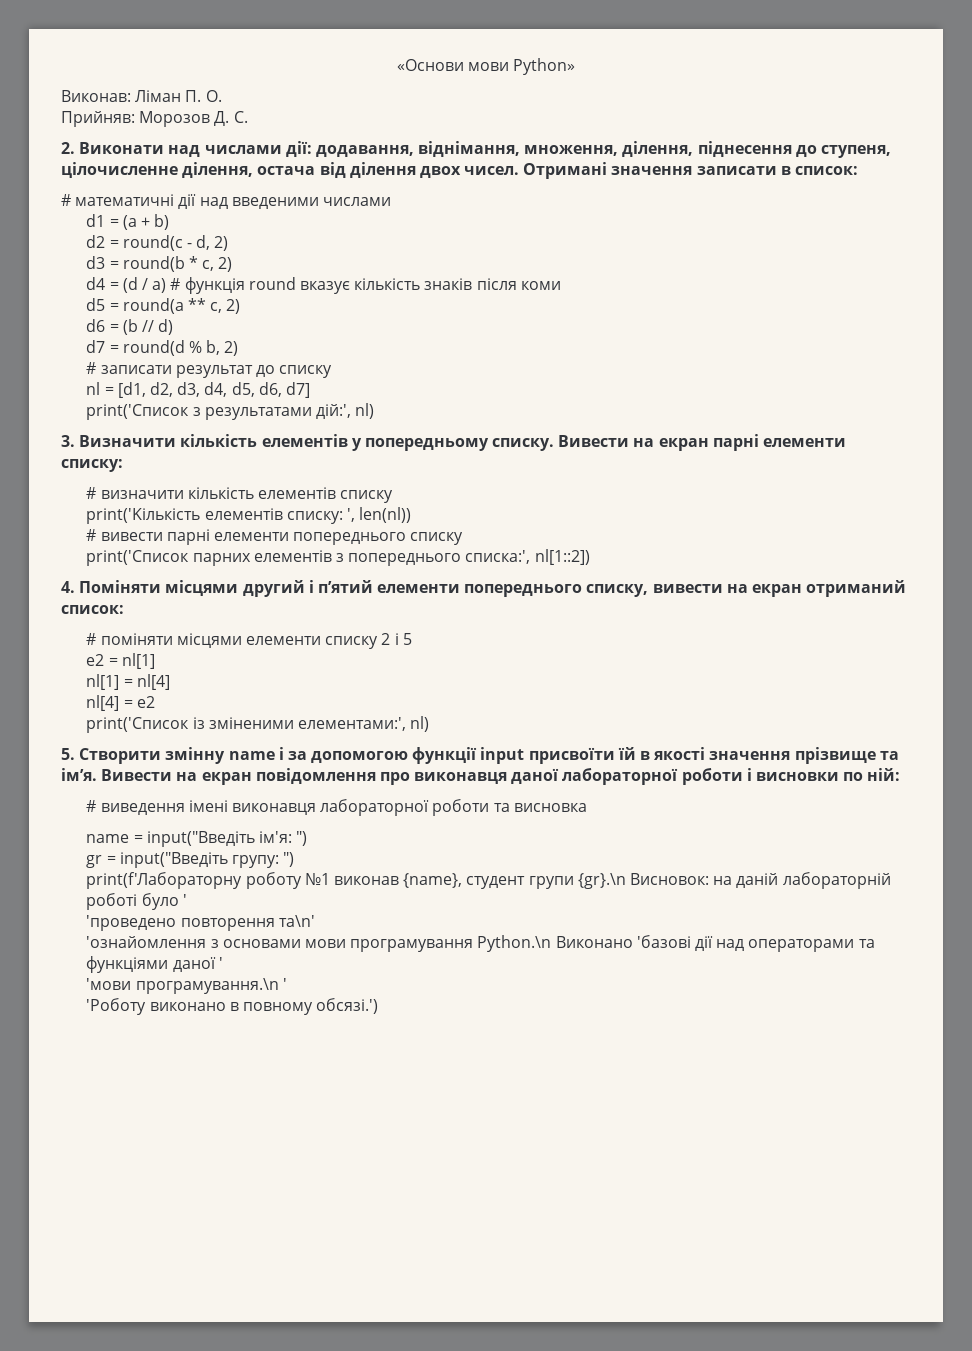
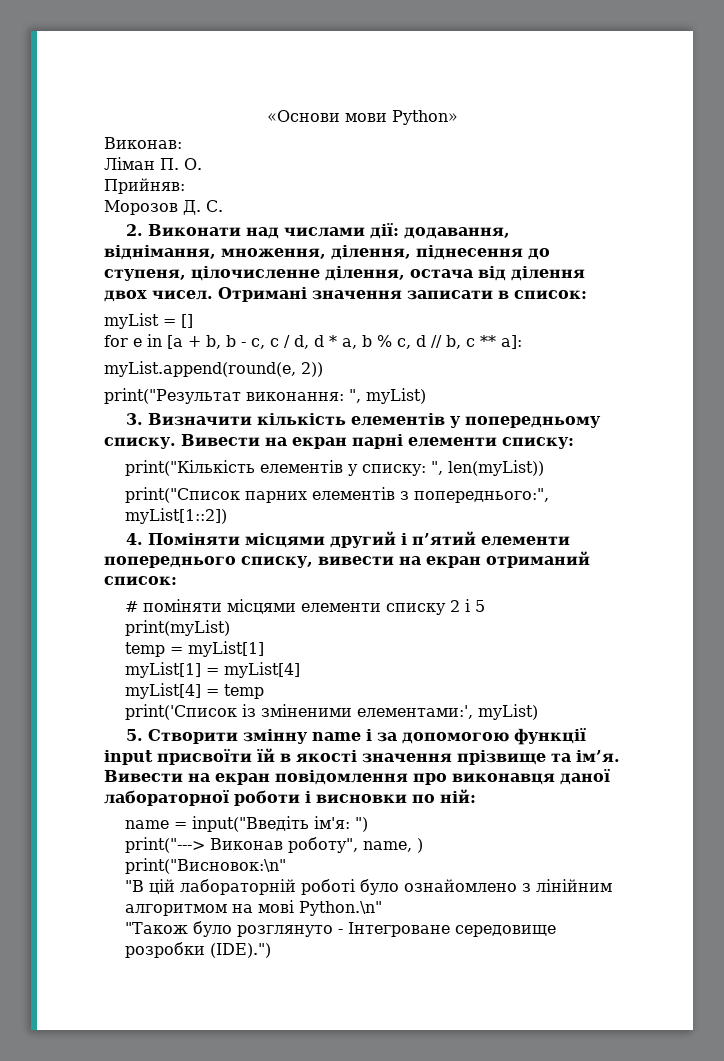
(131, 96) none -> (182, 143) //
(135, 119) none -> (185, 186) //
[61,194,391,209] [86,214,170,230] [86,235,229,251] [86,256,233,272] [86,277,561,294] [86,298,241,314] [86,319,174,335] [86,340,239,356] [86,362,333,378] [86,382,310,398] [86,403,375,420] # математичні дії над введеними числами // d1 = (a + b) // d2 = round(c - d, 2) // d3 = round(b * c, 2) // d4 = (d / a) # функція round вказує кількість знаків після коми // d5 = round(a ** c, 2) // d6 = (b // d) // d7 = round(d % b, 2) // # записати результат до списку // nl = [d1, d2, d3, d4, d5, d6, d7] // print('Список з результатами дій:', nl) -> [104,313,193,329] [104,334,522,349] [104,361,323,377] [104,388,426,404] myList = [] // for e in [a + b, b - c, c / d, d * a, b % c, d // b, c ** a]: // myList.append(round(e, 2)) // print("Результат виконання: ", myList)
[86,487,394,503] [86,507,412,524] [86,529,464,545] [86,549,590,566] # визначити кількість елементів списку // print('Kількість елементів списку: ', len(nl)) // # вивести парні елементи попереднього списку // print('Список парних елементів з попереднього списка:', nl[1::2]) -> [124,460,544,476] [124,487,549,503] [124,508,227,524] print("Кількість елементів у списку: ", len(myList)) // print("Список парних елементів з попереднього:", myList[1::2])
[86,653,155,669] [86,674,170,690] [86,695,155,711] e2 = nl[1] // nl[1] = nl[4] // nl[4] = e2 -> [124,620,230,636] [124,641,264,657] [124,662,300,678] [124,683,264,699] print(myList) // temp = myList[1] // myList[1] = myList[4] // myList[4] = temp
[410,716,430,732] nl) -> [477,704,538,720] myList)
[86,799,587,816] // # виведення імені виконавця лабораторної роботи та висновка -> (476, 796) none
[86,852,295,868] [86,872,891,889] [86,893,187,910] [86,915,315,931] [86,935,875,952] [86,956,223,973] [86,978,287,994] [86,998,379,1015] gr = input("Введіть групу: ") // print(f'Лабораторну роботу №1 виконав {name}, студент групи {gr}.\n Висновок: на даній лабораторній роботі було ' // 'проведено повторення та\n' // 'ознайомлення з основами мови програмування Python.\n Виконано 'базові дії над операторами та функціями даної ' // 'мови програмування.\n ' // 'Роботу виконано в повному обсязі.') -> [124,837,423,853] [124,858,286,874] [124,879,612,895] [124,900,382,916] [124,921,556,937] [124,942,271,958] print("---> Виконав роботу", name, ) // print("Висновок:\n" // "В цій лабораторній роботі було ознайомлено з лінійним алгоритмом на мові Python.\n" // "Також було розглянуто - Інтегроване середовище розробки (IDE).")

